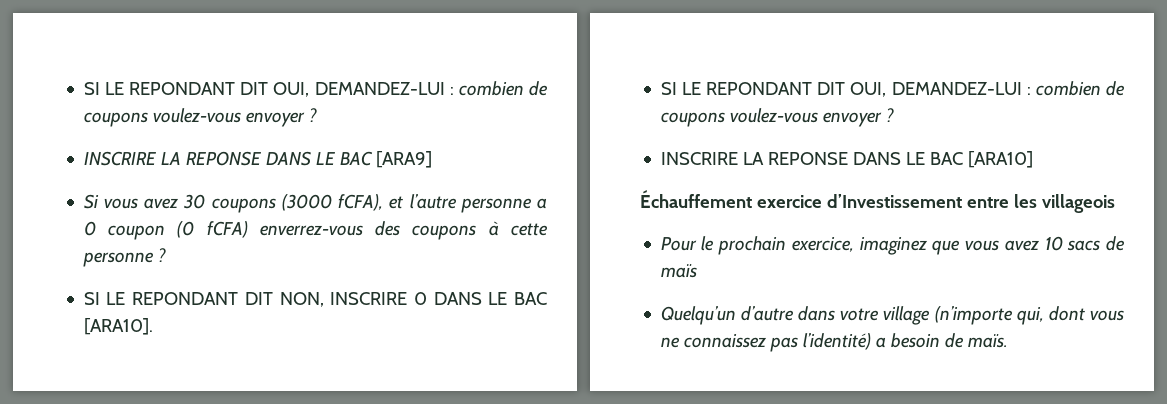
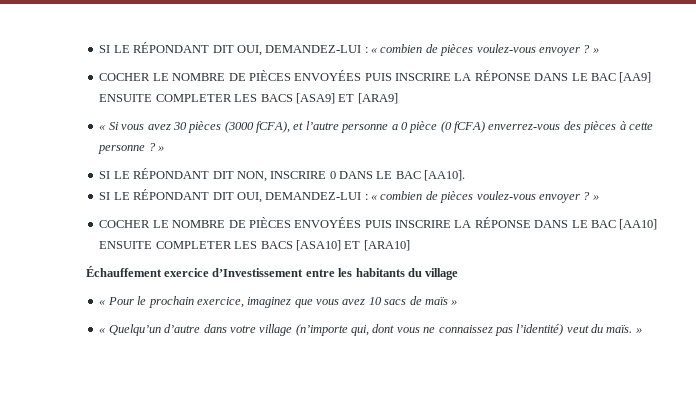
[83,81,548,97] [83,108,317,127] [83,151,373,166] SI LE REPONDANT DIT OUI, DEMANDEZ-LUI : combien de coupons voulez-vous envoyer ? // INSCRIRE LA REPONSE DANS LE BAC -> [99,42,599,56] [99,70,652,83] [99,93,355,104] SI LE RÉPONDANT DIT OUI, DEMANDEZ-LUI : « combien de pièces voulez-vous envoyer ? » // COCHER LE NOMBRE DE PIÈCES ENVOYÉES PUIS INSCRIRE LA RÉPONSE DANS LE BAC [AA9] ENSUITE COMPLETER LES BACS [ASA9] ET
(432, 159) none -> [99,125,107,130] «
[211,198,276,213] coupons -> [188,121,222,133] pièces
[108,225,166,240] coupon -> [409,121,438,133] pièce
[412,225,477,240] coupons -> [583,121,617,133] pièces
[83,292,239,305] // SI LE REPONDANT -> [158,146,165,151] [99,168,210,179] » // SI LE RÉPONDANT
[83,318,153,335] [660,81,1125,97] [660,108,894,127] [660,152,963,165] [ARA10]. // SI LE REPONDANT DIT OUI, DEMANDEZ-LUI : combien de coupons voulez-vous envoyer ? // INSCRIRE LA REPONSE DANS LE BAC -> [424,170,466,181] [99,189,599,203] [99,217,658,230] [99,240,361,251] [AA10]. // SI LE RÉPONDANT DIT OUI, DEMANDEZ-LUI : « combien de pièces voulez-vous envoyer ? » // COCHER LE NOMBRE DE PIÈCES ENVOYÉES PUIS INSCRIRE LA RÉPONSE DANS LE BAC [AA10] ENSUITE COMPLETER LES BACS [ASA10] ET
[1042,194,1116,213] villageois // -> [355,268,459,280] [99,300,107,305] habitants du village // «
(697, 271) // -> [451,300,458,305] [99,328,107,333] » // «
[875,333,1008,348] a besoin de maïs. -> [566,324,642,333] veut du maïs. »

